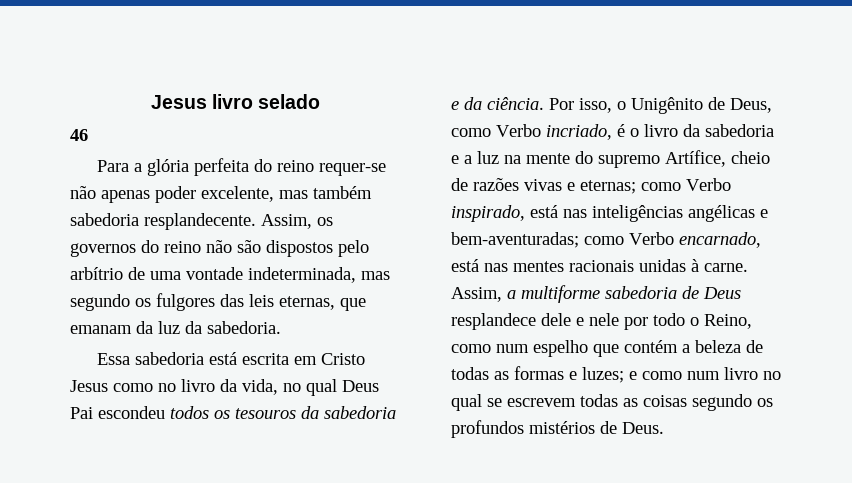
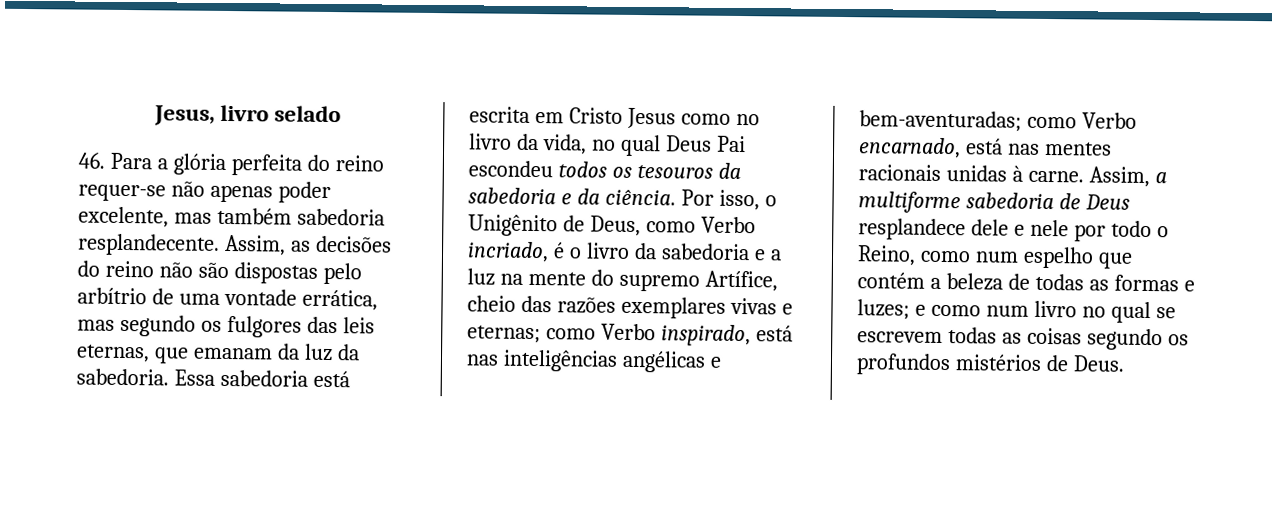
[150,95,207,109] Jesus -> [153,105,215,126] Jesus,
[70,129,88,141] 46 // -> [78,152,105,169] 46.
[317,217,333,226] [70,243,136,257] os governos -> [290,235,392,253] as decisões
[266,240,333,257] dispostos -> [233,262,318,284] dispostas
[248,267,356,283] indeterminada, -> [301,289,378,311] errática,
(281, 327) // -> (169, 377) none
[451,178,519,191] de razões -> [520,295,726,319] das razões exemplares

